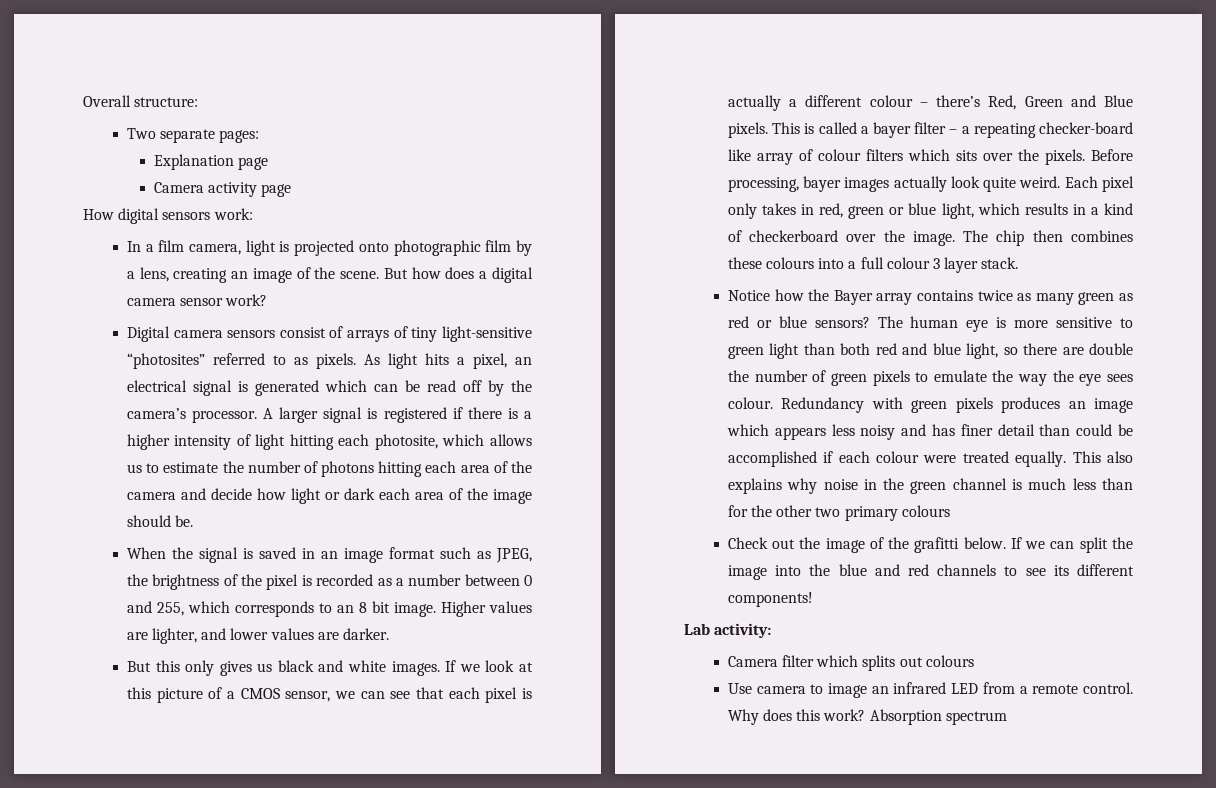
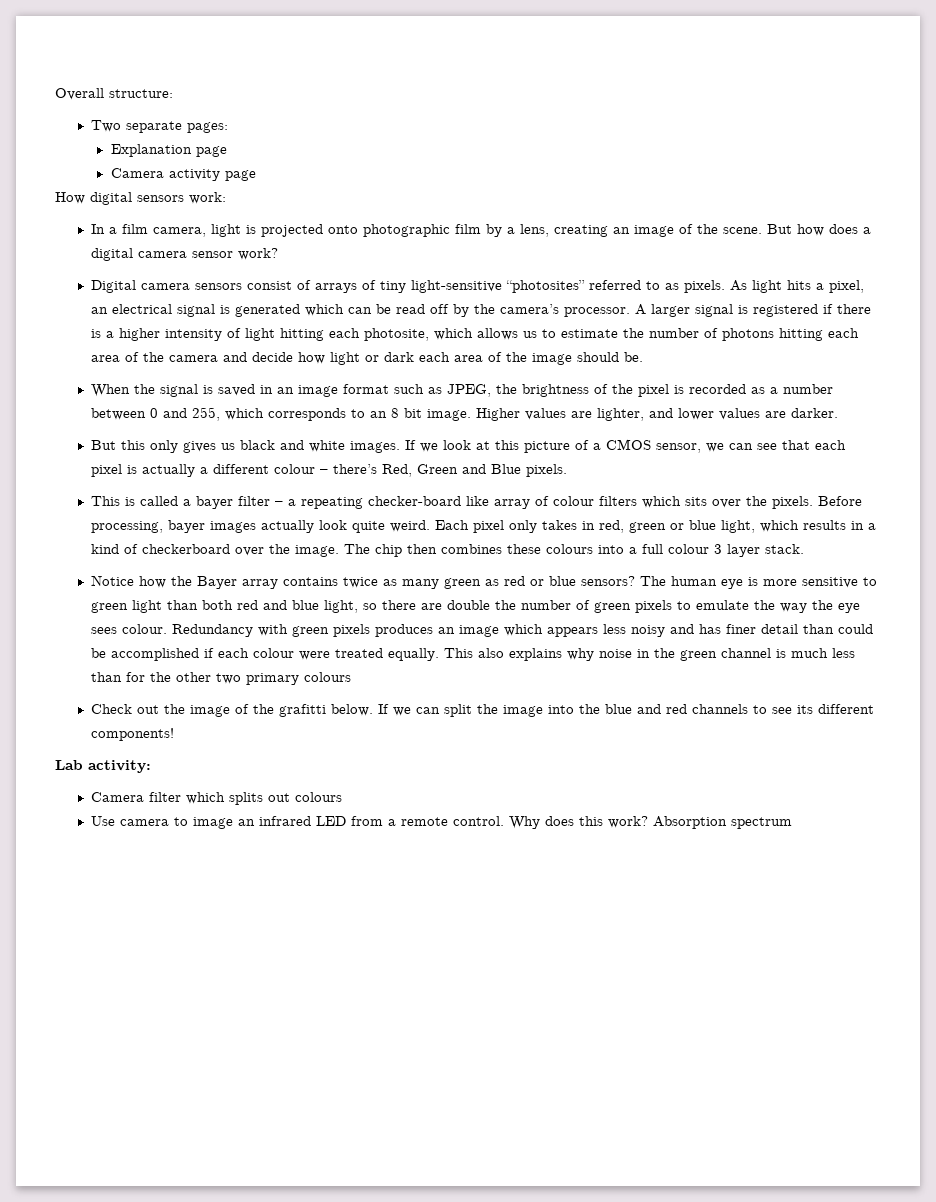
(768, 130) none -> (568, 470) //

